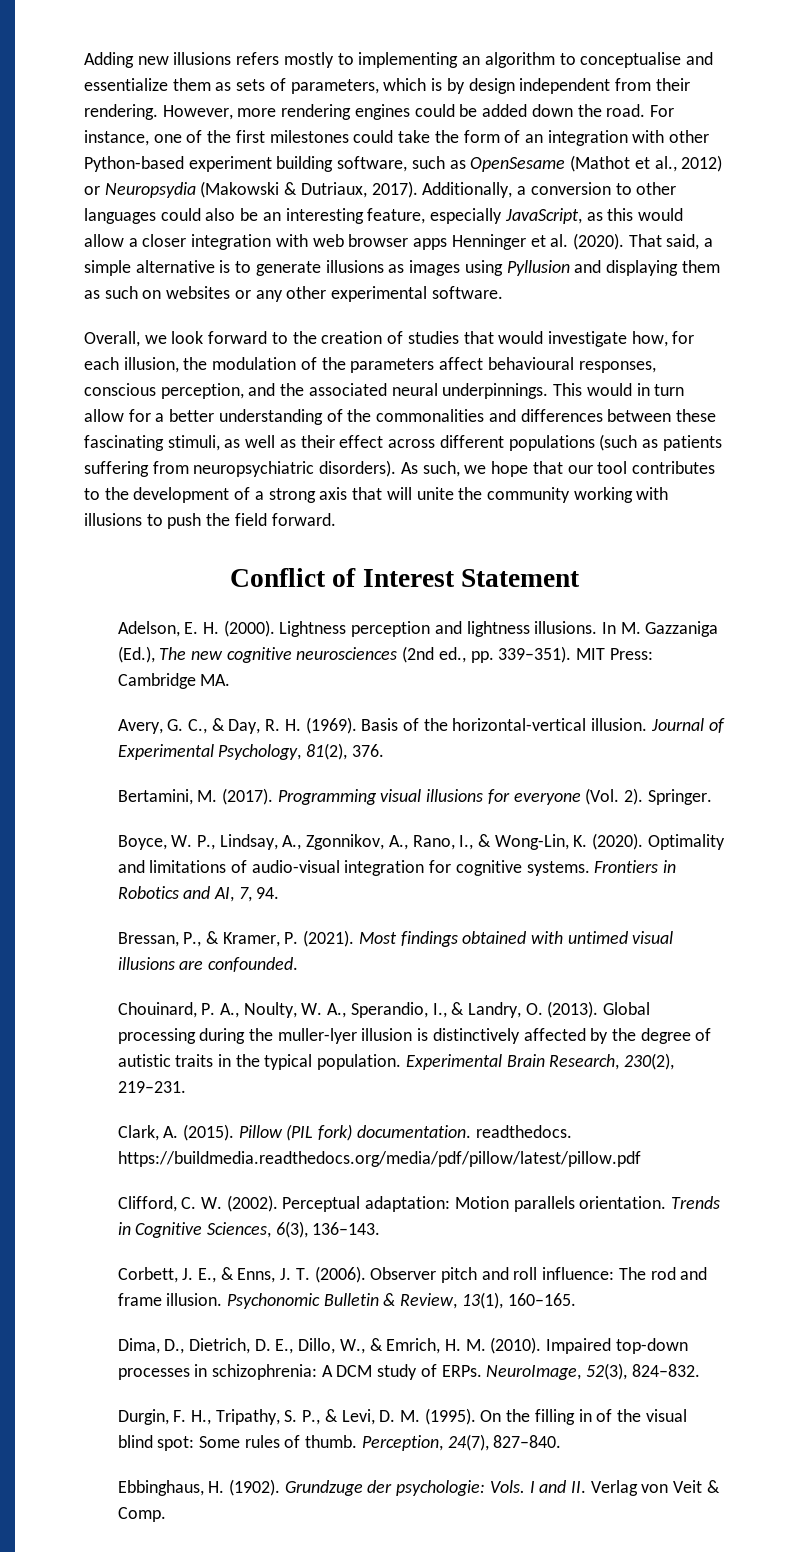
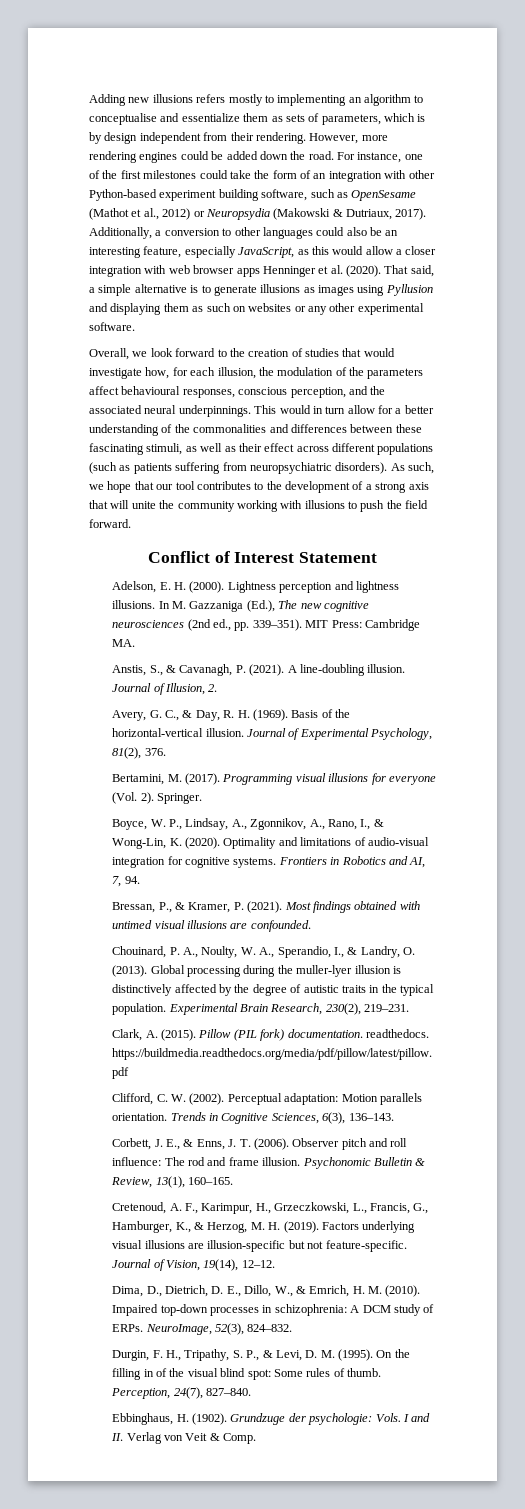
(231, 680) none -> [112,664,406,676] [112,683,218,695] // Anstis, S., & Cavanagh, P. (2021). A line-doubling illusion. Journal of Illusion, 2.
(576, 1299) none -> [112,1202,429,1214] [112,1221,416,1233] [112,1240,407,1252] [112,1259,275,1271] // Cretenoud, A. F., Karimpur, H., Grzeczkowski, L., Francis, G., Hamburger, K., & Herzog, M. H. (2019). Factors underlying visual illusions are illusion-specific but not feature-specific. Journal of Vision, 19(14), 12–12.

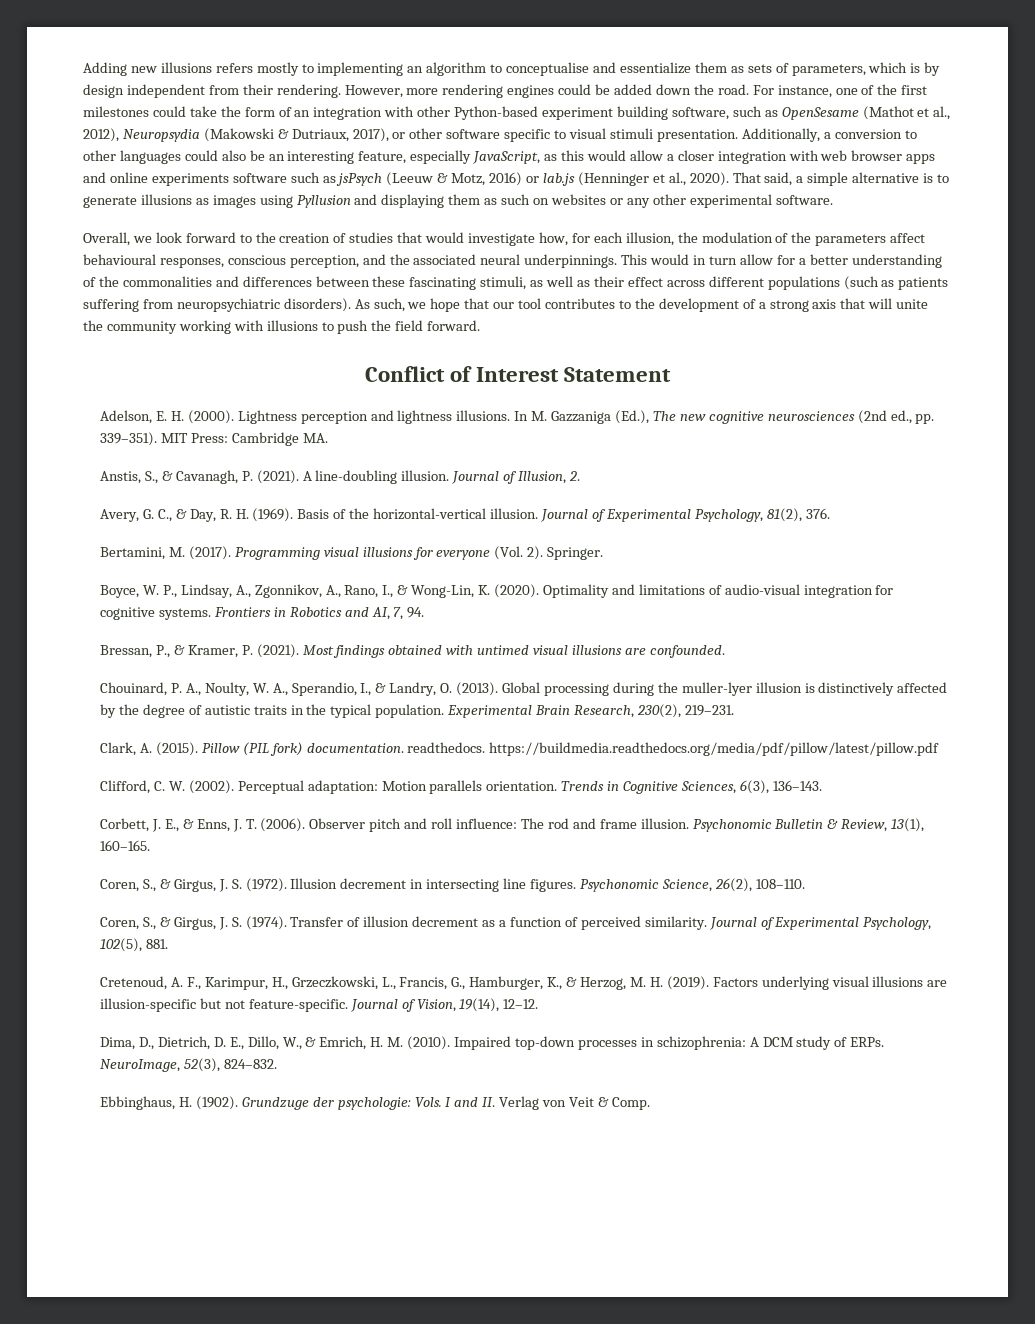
[162,208,205,220] 2012) or -> [83,128,119,142] 2012),
[395,208,427,220] 2017). -> [352,128,738,142] 2017), or other software specific to visual stimuli presentation.
[262,265,381,277] Henninger et al. (2020). -> [83,172,729,186] and online experiments software such as jsPsych (Leeuw & Motz, 2016) or lab.js (Henninger et al., 2020).
(234, 1181) none -> [100,878,805,892] [100,916,932,930] [100,938,168,952] // Coren, S., & Girgus, J. S. (1972). Illusion decrement in intersecting line figures. Psychonomic Science, 26(2), 108–110. // Coren, S., & Girgus, J. S. (1974). Transfer of illusion decrement as a function of perceived similarity. Journal of Experimental Psychology, 102(5), 881.
[112,1349,410,1361] [112,1368,382,1380] [111,1387,252,1399] // Durgin, F. H., Tripathy, S. P., & Levi, D. M. (1995). On the filling in of the visual blind spot: Some rules of thumb. Perception, 24(7), 827–840. -> (277, 1064) none

